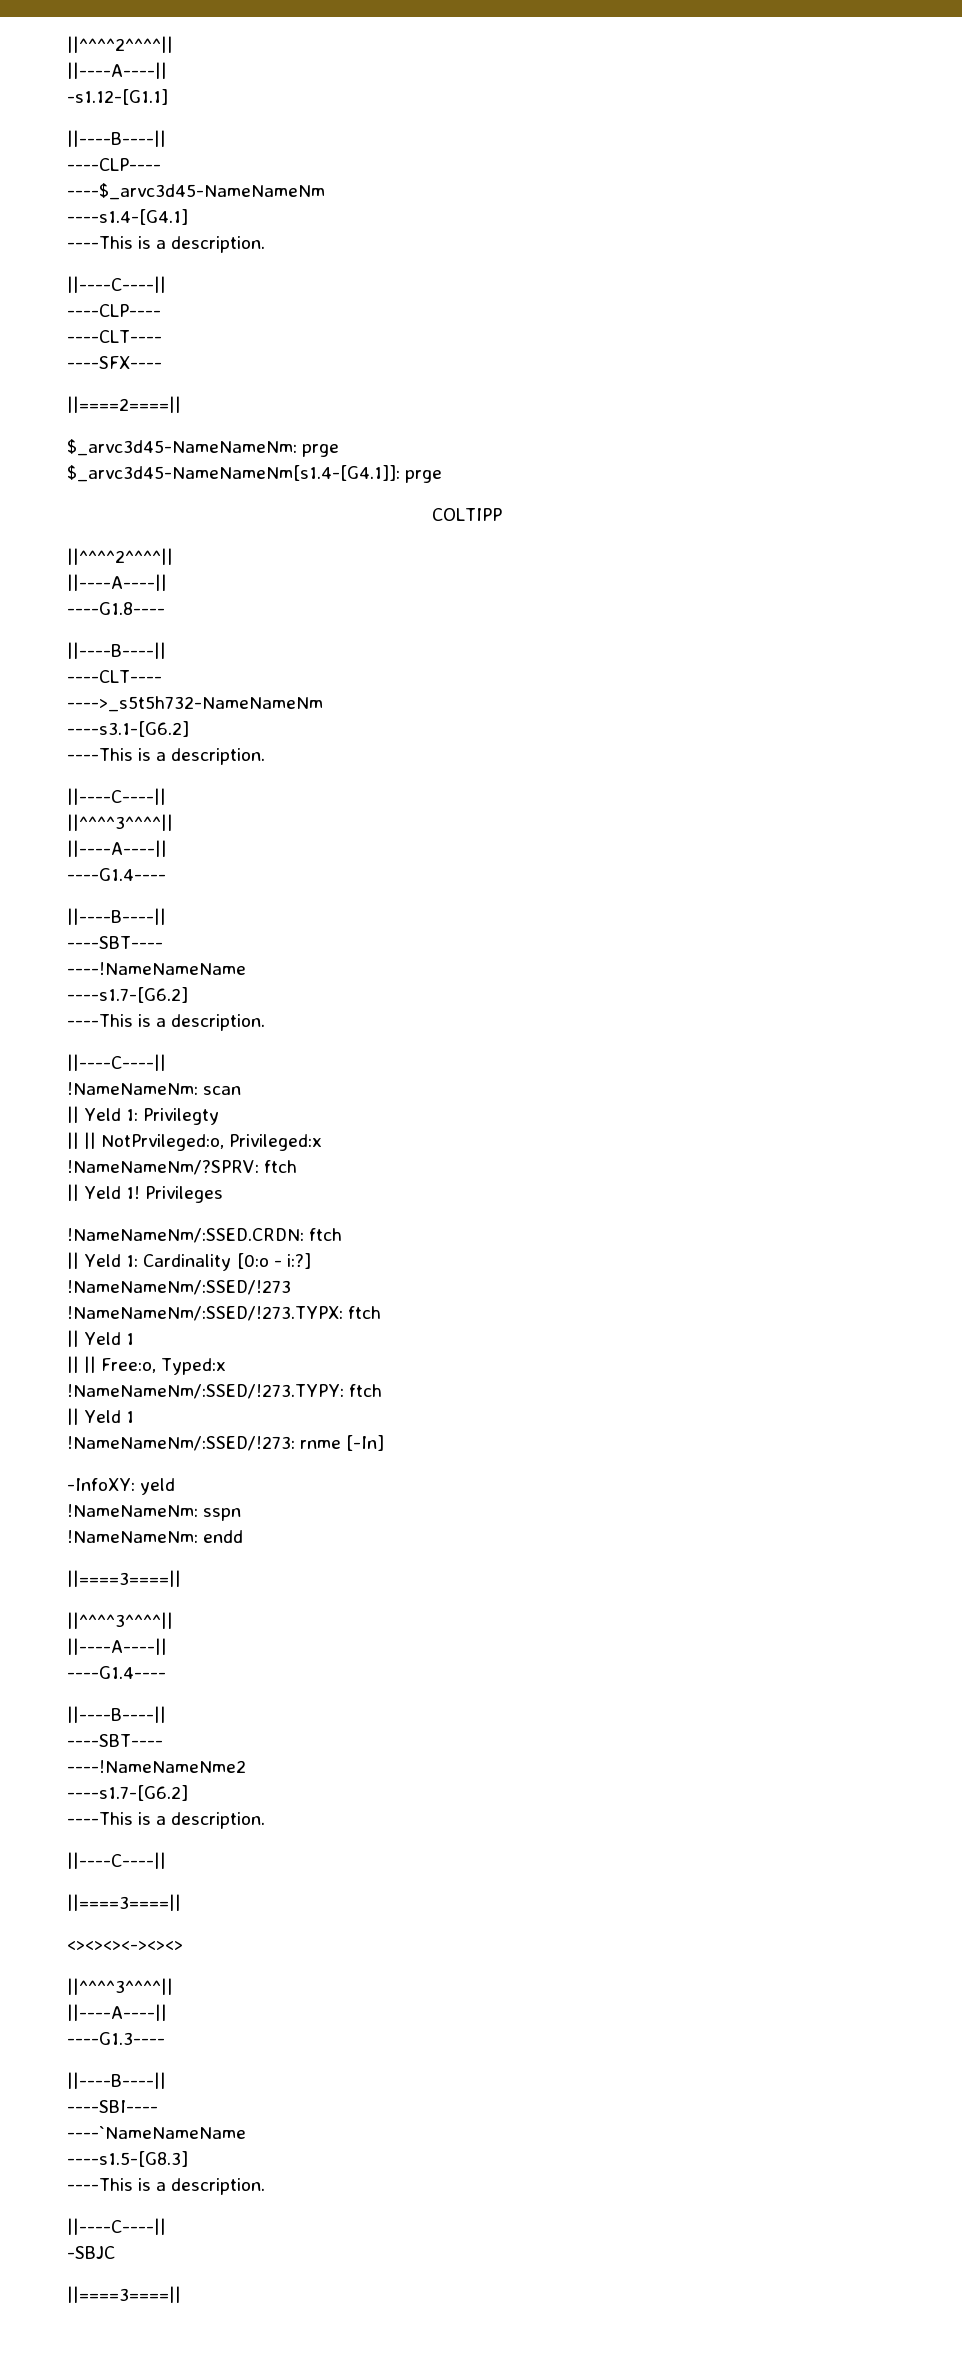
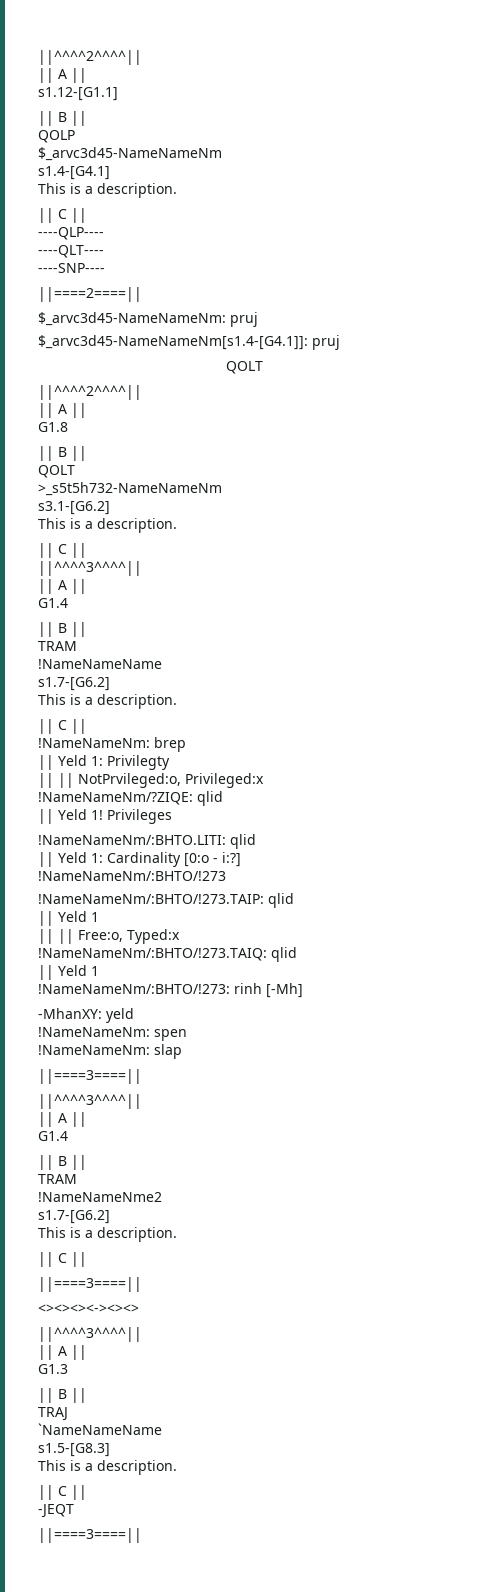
[67,36,173,53] [67,62,167,79] [67,89,168,105] [67,130,166,147] [67,158,161,171] [67,183,325,200] [67,209,188,225] [67,236,266,253] [67,276,166,293] [67,304,161,317] [67,330,162,343] [67,356,162,369] ||^^^^2^^^^|| // ||----A----|| // -s1.12-[G1.1] // ||----B----|| // ----CLP---- // ----$_arvc3d45-NameNameNm // ----s1.4-[G4.1] // ----This is a description. // ||----C----|| // ----CLP---- // ----CLT---- // ----SFX---- -> [38,50,142,65] [38,68,87,83] [38,87,118,101] [38,111,87,126] [38,130,75,143] [38,147,222,161] [38,166,110,180] [38,183,177,198] [38,208,87,223] [38,227,104,240] [38,245,104,258] [38,263,105,273] ||^^^^2^^^^|| // || A || // s1.12-[G1.1] // || B || // QOLP // $_arvc3d45-NameNameNm // s1.4-[G4.1] // This is a description. // || C || // ----QLP---- // ----QLT---- // ----SNP----
[302,444,340,457] prge -> [230,312,258,327] pruj
[405,470,443,483] [431,508,502,521] [67,548,173,565] [67,574,167,591] [67,602,165,615] [67,642,166,659] [67,670,162,683] [67,696,323,712] [67,721,189,737] [67,748,266,765] [67,788,166,805] [67,814,173,831] [67,840,167,857] [67,868,166,881] [67,908,166,925] [67,936,163,949] [67,962,246,975] [67,987,188,1003] [67,1014,266,1031] [67,1054,166,1071] [67,1082,242,1095] prge // COLTIPP // ||^^^^2^^^^|| // ||----A----|| // ----G1.8---- // ||----B----|| // ----CLT---- // ---->_s5t5h732-NameNameNm // ----s3.1-[G6.2] // ----This is a description. // ||----C----|| // ||^^^^3^^^^|| // ||----A----|| // ----G1.4---- // ||----B----|| // ----SBT---- // ----!NameNameName // ----s1.7-[G6.2] // ----This is a description. // ||----C----|| // !NameNameNm: scan -> [312,335,340,350] [226,361,263,374] [38,385,142,400] [38,403,87,418] [38,422,68,432] [38,446,87,461] [38,465,75,478] [38,482,222,496] [38,501,110,515] [38,518,177,533] [38,543,87,558] [38,561,142,576] [38,579,87,594] [38,598,68,608] [38,622,87,637] [38,641,77,651] [38,659,162,669] [38,677,110,691] [38,694,177,709] [38,719,87,734] [38,737,186,752] pruj // QOLT // ||^^^^2^^^^|| // || A || // G1.8 // || B || // QOLT // >_s5t5h732-NameNameNm // s3.1-[G6.2] // This is a description. // || C || // ||^^^^3^^^^|| // || A || // G1.4 // || B || // TRAM // !NameNameName // s1.7-[G6.2] // This is a description. // || C || // !NameNameNm: brep
[67,1160,298,1175] !NameNameNm/?SPRV: ftch -> [38,791,223,806] !NameNameNm/?ZIQE: qlid
[67,1228,343,1243] !NameNameNm/:SSED.CRDN: ftch -> [38,834,256,849] !NameNameNm/:BHTO.LITI: qlid
[67,1280,291,1295] [67,1306,382,1321] !NameNameNm/:SSED/!273 // !NameNameNm/:SSED/!273.TYPX: ftch -> [38,871,226,881] [38,893,294,908] !NameNameNm/:BHTO/!273 // !NameNameNm/:BHTO/!273.TAIP: qlid
[67,1384,383,1399] [67,1408,135,1425] [67,1435,385,1451] [67,1478,135,1491] !NameNameNm/:SSED/!273.TYPY: ftch // || Yeld 1 // !NameNameNm/:SSED/!273: rnme [-In] // -InfoXY: -> [38,947,297,962] [38,965,99,980] [38,983,303,998] [38,1008,102,1019] !NameNameNm/:BHTO/!273.TAIQ: qlid // || Yeld 1 // !NameNameNm/:BHTO/!273: rinh [-Mh] // -MhanXY:
[203,1508,242,1521] [67,1530,244,1543] sspn // !NameNameNm: endd -> [154,1029,187,1041] [38,1044,182,1059] spen // !NameNameNm: slap
[67,1638,167,1655] [67,1666,166,1679] [67,1706,166,1723] [67,1734,163,1747] [67,1760,246,1773] [67,1785,188,1801] [67,1812,266,1829] [67,1852,166,1869] ||----A----|| // ----G1.4---- // ||----B----|| // ----SBT---- // ----!NameNameNme2 // ----s1.7-[G6.2] // ----This is a description. // ||----C----|| -> [38,1112,87,1127] [38,1131,68,1141] [38,1155,87,1170] [38,1174,77,1184] [38,1192,162,1202] [38,1210,110,1224] [38,1227,177,1242] [38,1252,87,1267] || A || // G1.4 // || B || // TRAM // !NameNameNme2 // s1.7-[G6.2] // This is a description. // || C ||
[67,2004,167,2021] [67,2032,165,2045] [67,2072,166,2089] [67,2100,158,2113] [67,2126,246,2139] [67,2151,188,2167] [67,2178,266,2195] [67,2218,166,2235] [67,2246,115,2259] ||----A----|| // ----G1.3---- // ||----B----|| // ----SBI---- // ----`NameNameName // ----s1.5-[G8.3] // ----This is a description. // ||----C----|| // -SBJC -> [38,1345,87,1360] [38,1364,68,1374] [38,1388,87,1403] [38,1407,68,1421] [38,1423,162,1435] [38,1443,110,1457] [38,1460,177,1475] [38,1485,87,1500] [38,1504,74,1518] || A || // G1.3 // || B || // TRAJ // `NameNameName // s1.5-[G8.3] // This is a description. // || C || // -JEQT

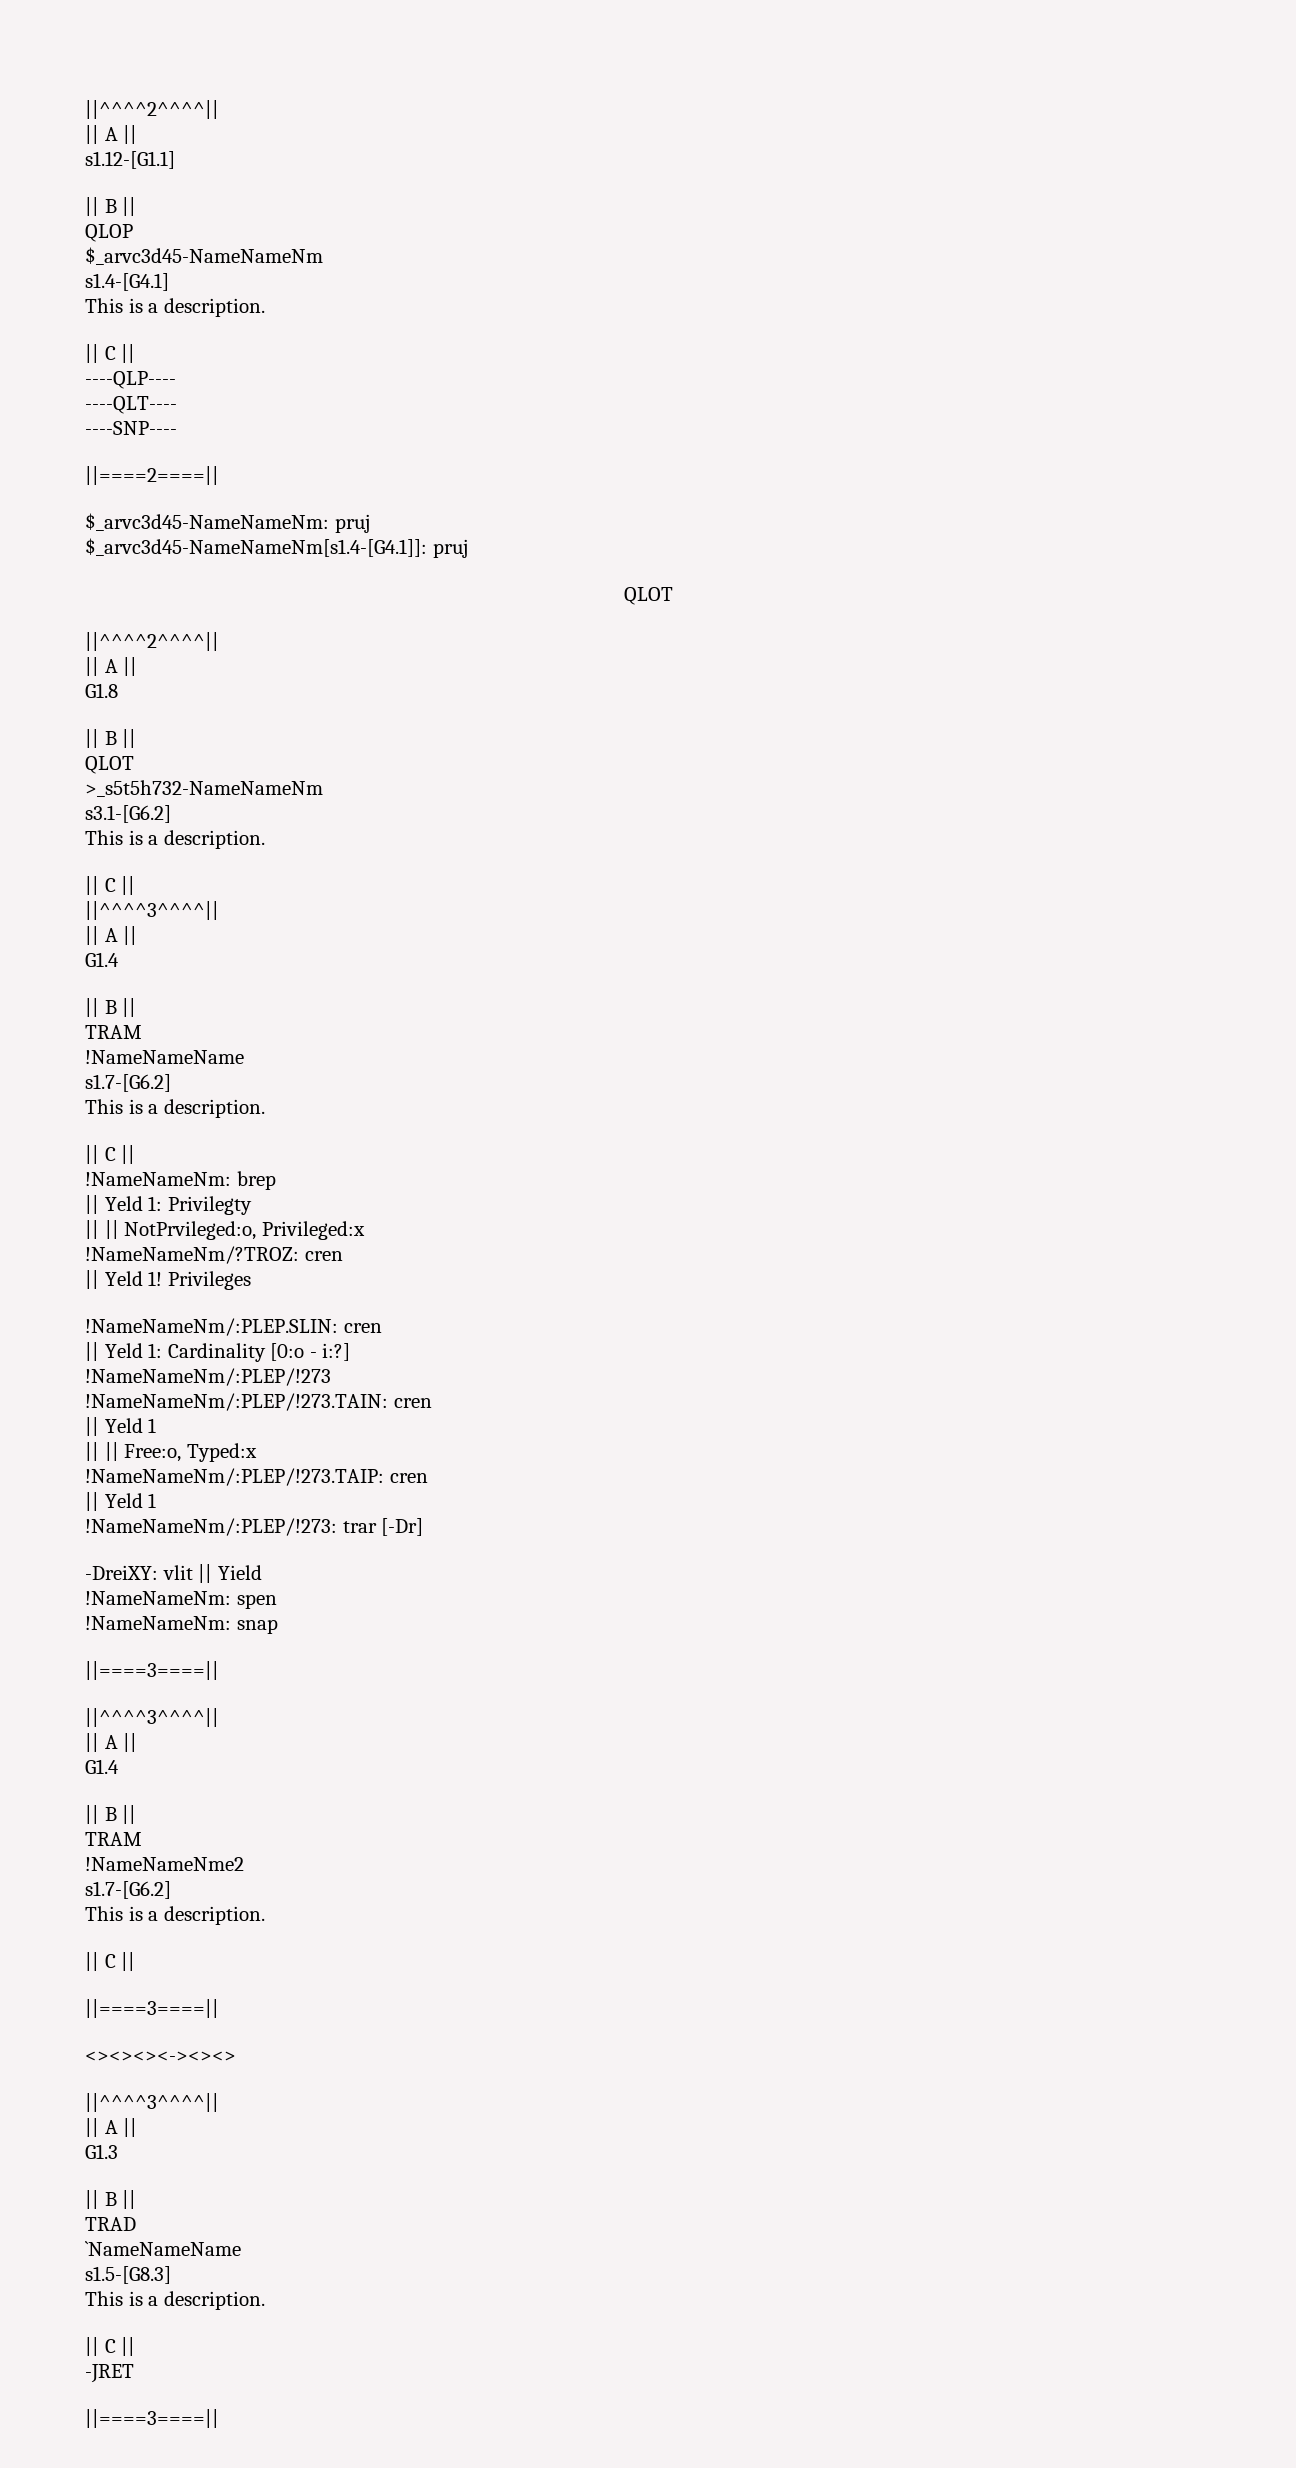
[38,130,75,143] QOLP -> [85,224,133,242] QLOP
[226,361,263,374] QOLT -> [623,587,673,605] QLOT
[38,465,75,478] QOLT -> [85,756,134,774] QLOT
[38,791,223,806] !NameNameNm/?ZIQE: qlid -> [85,1246,343,1264] !NameNameNm/?TROZ: cren
[38,834,256,849] !NameNameNm/:BHTO.LITI: qlid -> [85,1318,382,1336] !NameNameNm/:PLEP.SLIN: cren
[38,871,226,881] [38,893,294,908] !NameNameNm/:BHTO/!273 // !NameNameNm/:BHTO/!273.TAIP: qlid -> [85,1368,331,1386] [85,1393,432,1411] !NameNameNm/:PLEP/!273 // !NameNameNm/:PLEP/!273.TAIN: cren
[38,947,297,962] [38,965,99,980] [38,983,303,998] [38,1008,134,1023] !NameNameNm/:BHTO/!273.TAIQ: qlid // || Yeld 1 // !NameNameNm/:BHTO/!273: rinh [-Mh] // -MhanXY: yeld -> [85,1468,428,1486] [85,1492,157,1511] [85,1518,424,1536] [85,1564,262,1583] !NameNameNm/:PLEP/!273.TAIP: cren // || Yeld 1 // !NameNameNm/:PLEP/!273: trar [-Dr] // -DreiXY: vlit || Yield
[154,1044,182,1059] slap -> [236,1619,278,1634] snap
[38,1407,68,1421] TRAJ -> [85,2217,136,2231] TRAD
[38,1504,74,1518] -JEQT -> [85,2364,134,2383] -JRET

